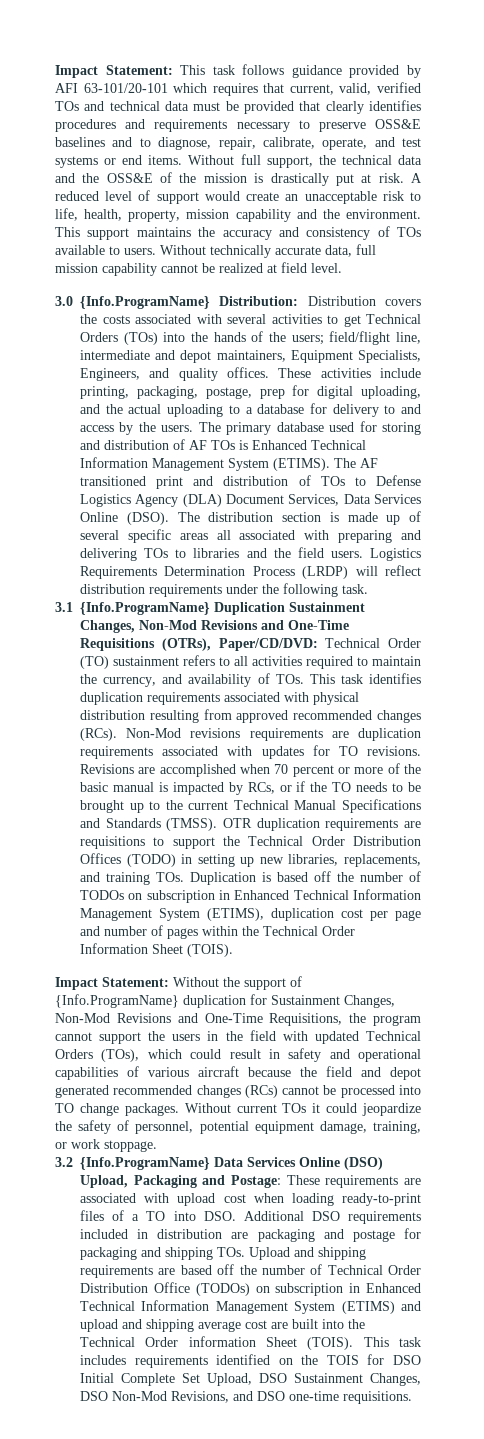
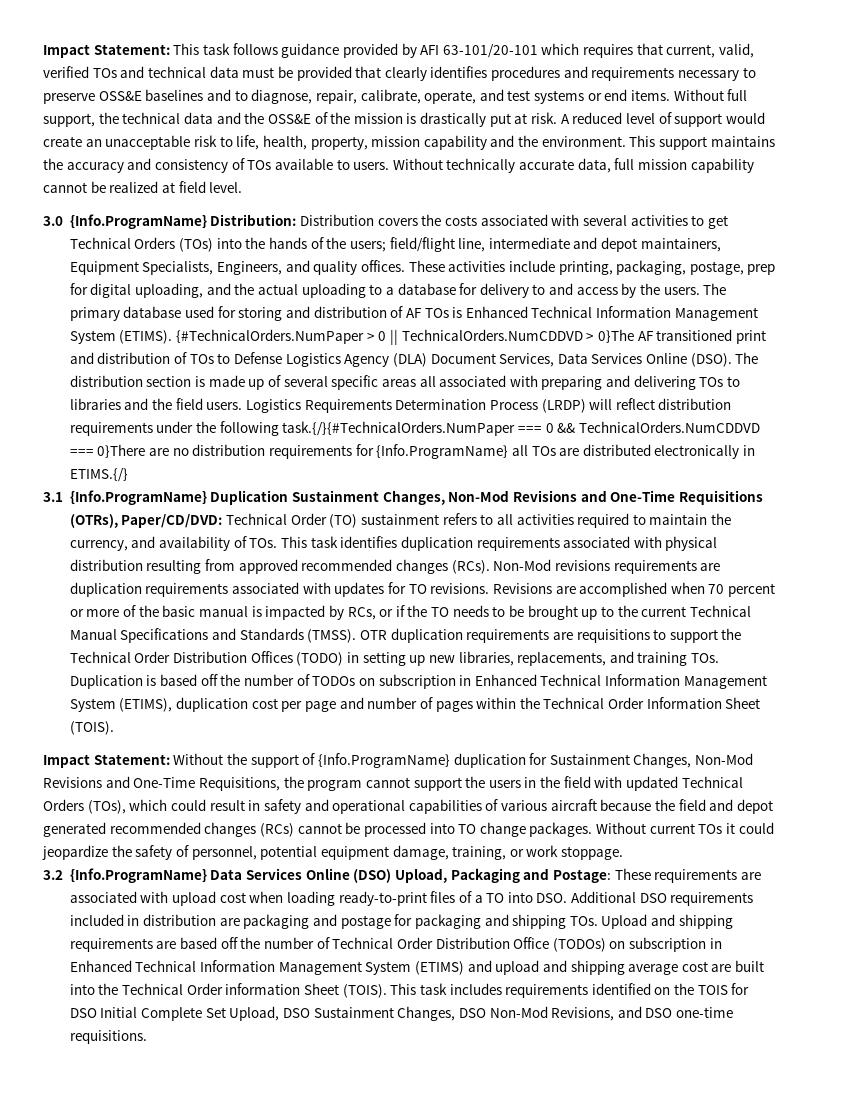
[334,458,356,468] The -> [176,329,634,345] {#TechnicalOrders.NumPaper > 0 || TechnicalOrders.NumCDDVD > 0}The
[342,584,368,594] task. -> [282,421,760,436] [69,444,756,459] [69,468,128,482] task.{/}{#TechnicalOrders.NumPaper === 0 && TechnicalOrders.NumCDDVD === 0}There are no distribution requirements for {Info.ProgramName} all TOs are distributed electronically in ETIMS.{/}

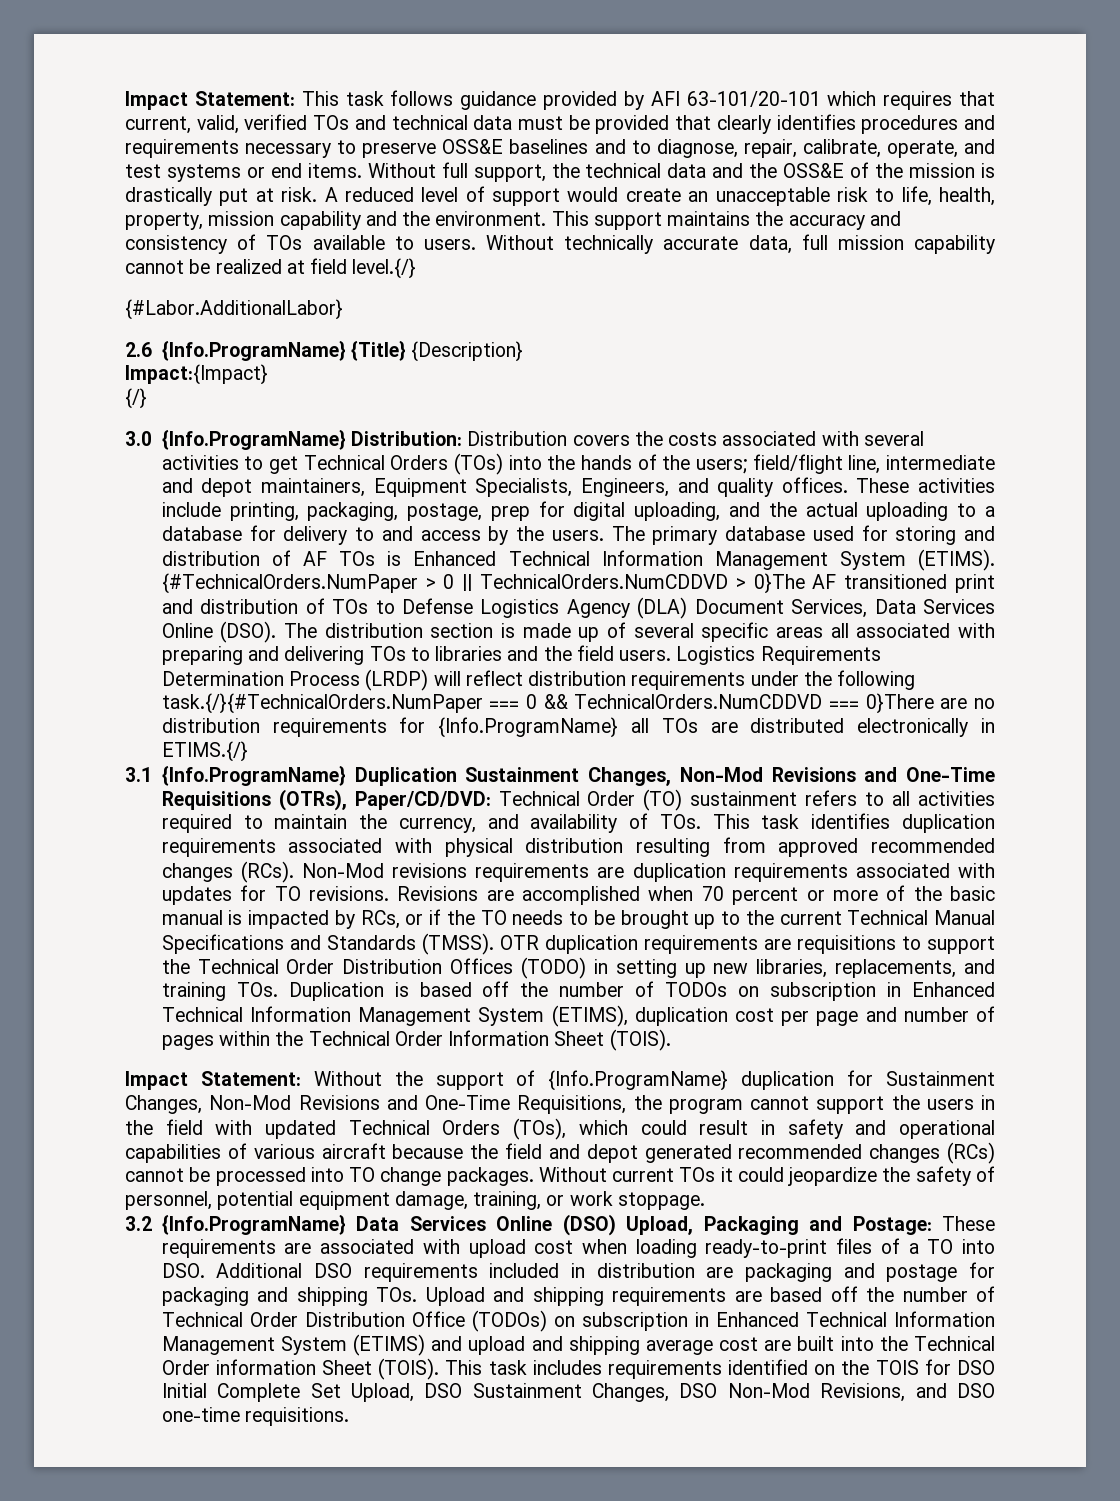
[209,182,243,193] level. -> [352,258,417,279] [125,299,343,320] [125,340,524,362] [125,364,268,385] [125,388,147,409] level.{/} // {#Labor.AdditionalLabor} // 2.6 {Info.ProgramName} {Title} {Description} // Impact:{Impact} // {/}

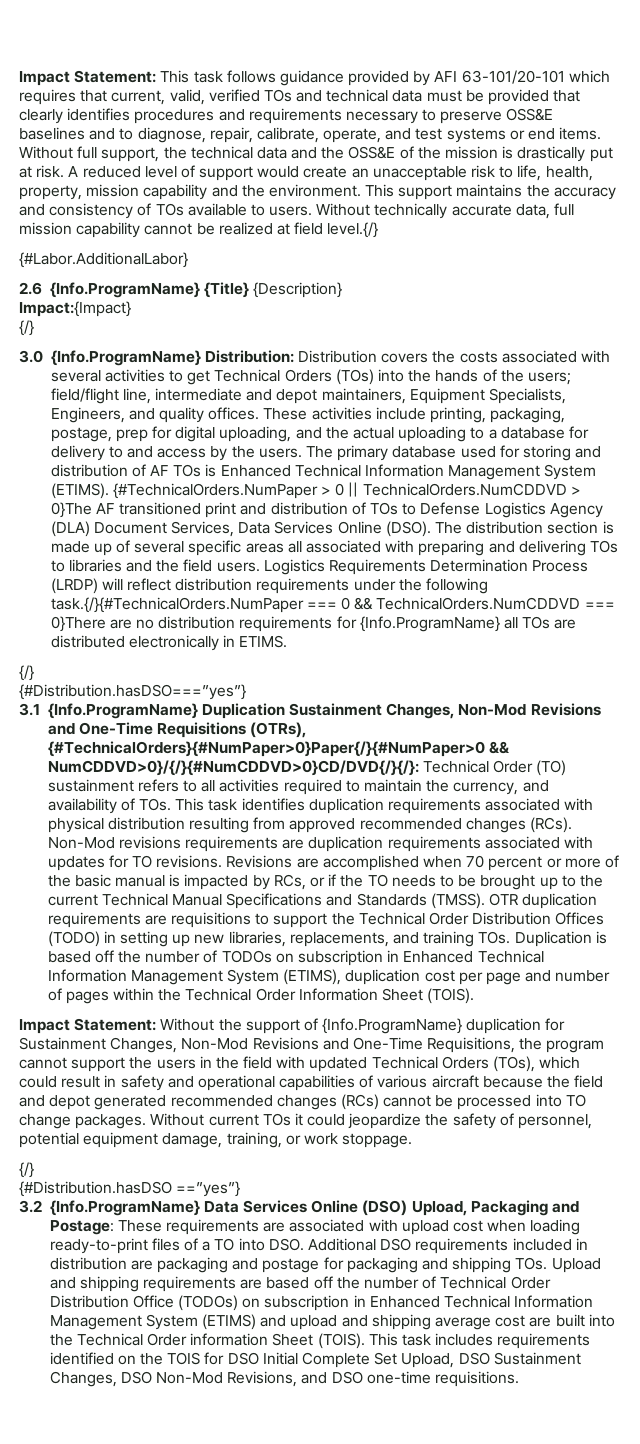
[161,741,248,762] ETIMS.{/} -> [239,635,288,648] [19,665,34,681] [19,684,246,700] ETIMS. // {/} // {#Distribution.hasDSO===”yes”}
[354,791,491,810] Paper/CD/DVD: -> [47,741,510,757] [47,760,419,776] {#TechnicalOrders}{#NumPaper>0}Paper{/}{#NumPaper>0 && NumCDDVD>0}/{/}{#NumCDDVD>0}CD/DVD{/}{/}:
(705, 1201) none -> [19,1162,34,1178] [19,1181,241,1197] // {/} // {#Distribution.hasDSO ==”yes”}

